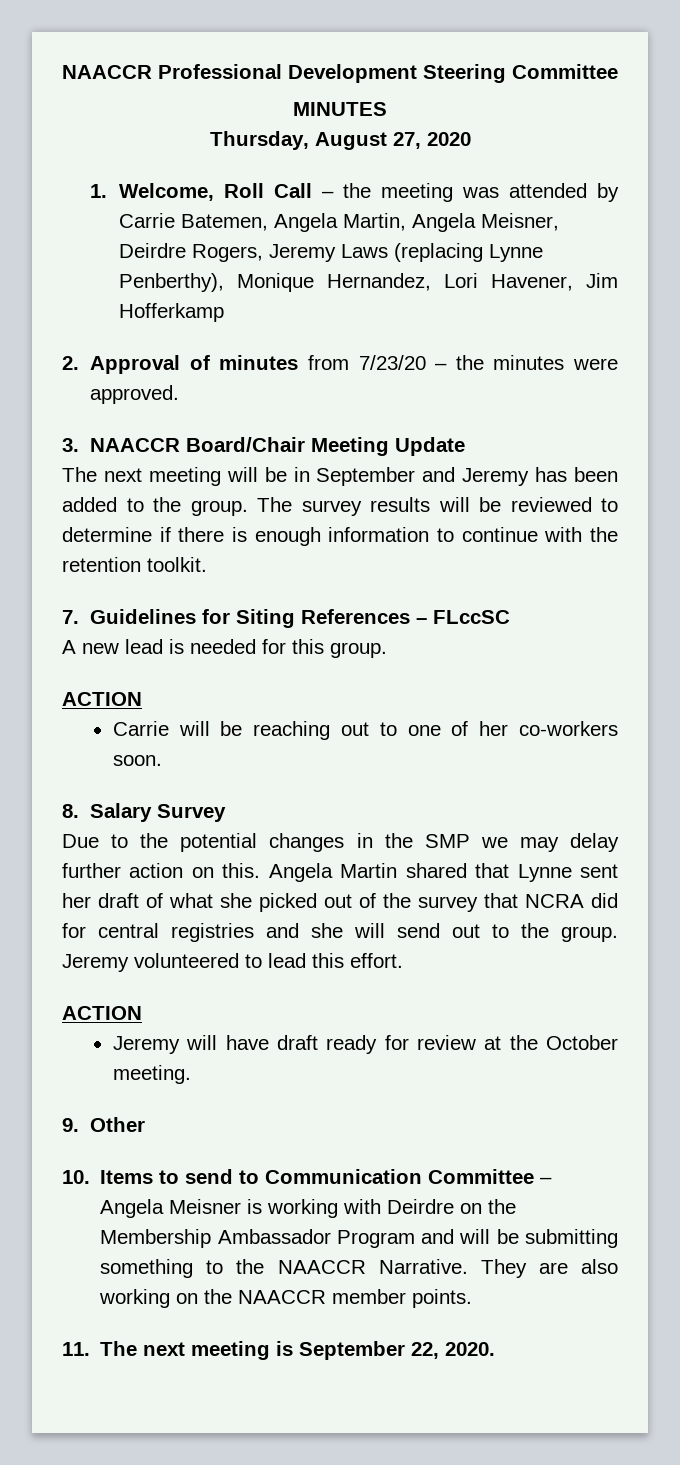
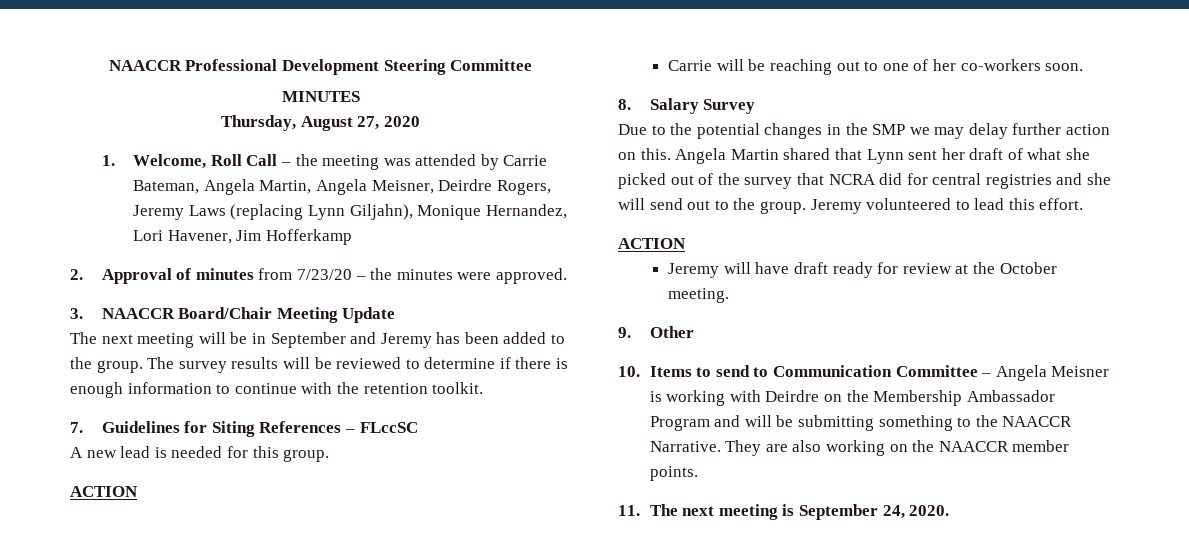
[180,214,268,231] Batemen, -> [133,180,200,194] Bateman,
[488,244,543,262] [118,273,224,292] Lynne Penberthy), -> [307,204,413,220] Lynn Giljahn),
[517,864,572,882] Lynne -> [866,149,904,164] Lynn
[411,1342,440,1359] 22, -> [882,505,905,519] 24,

